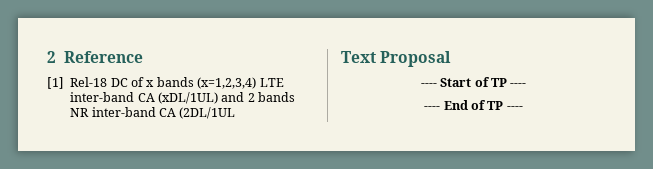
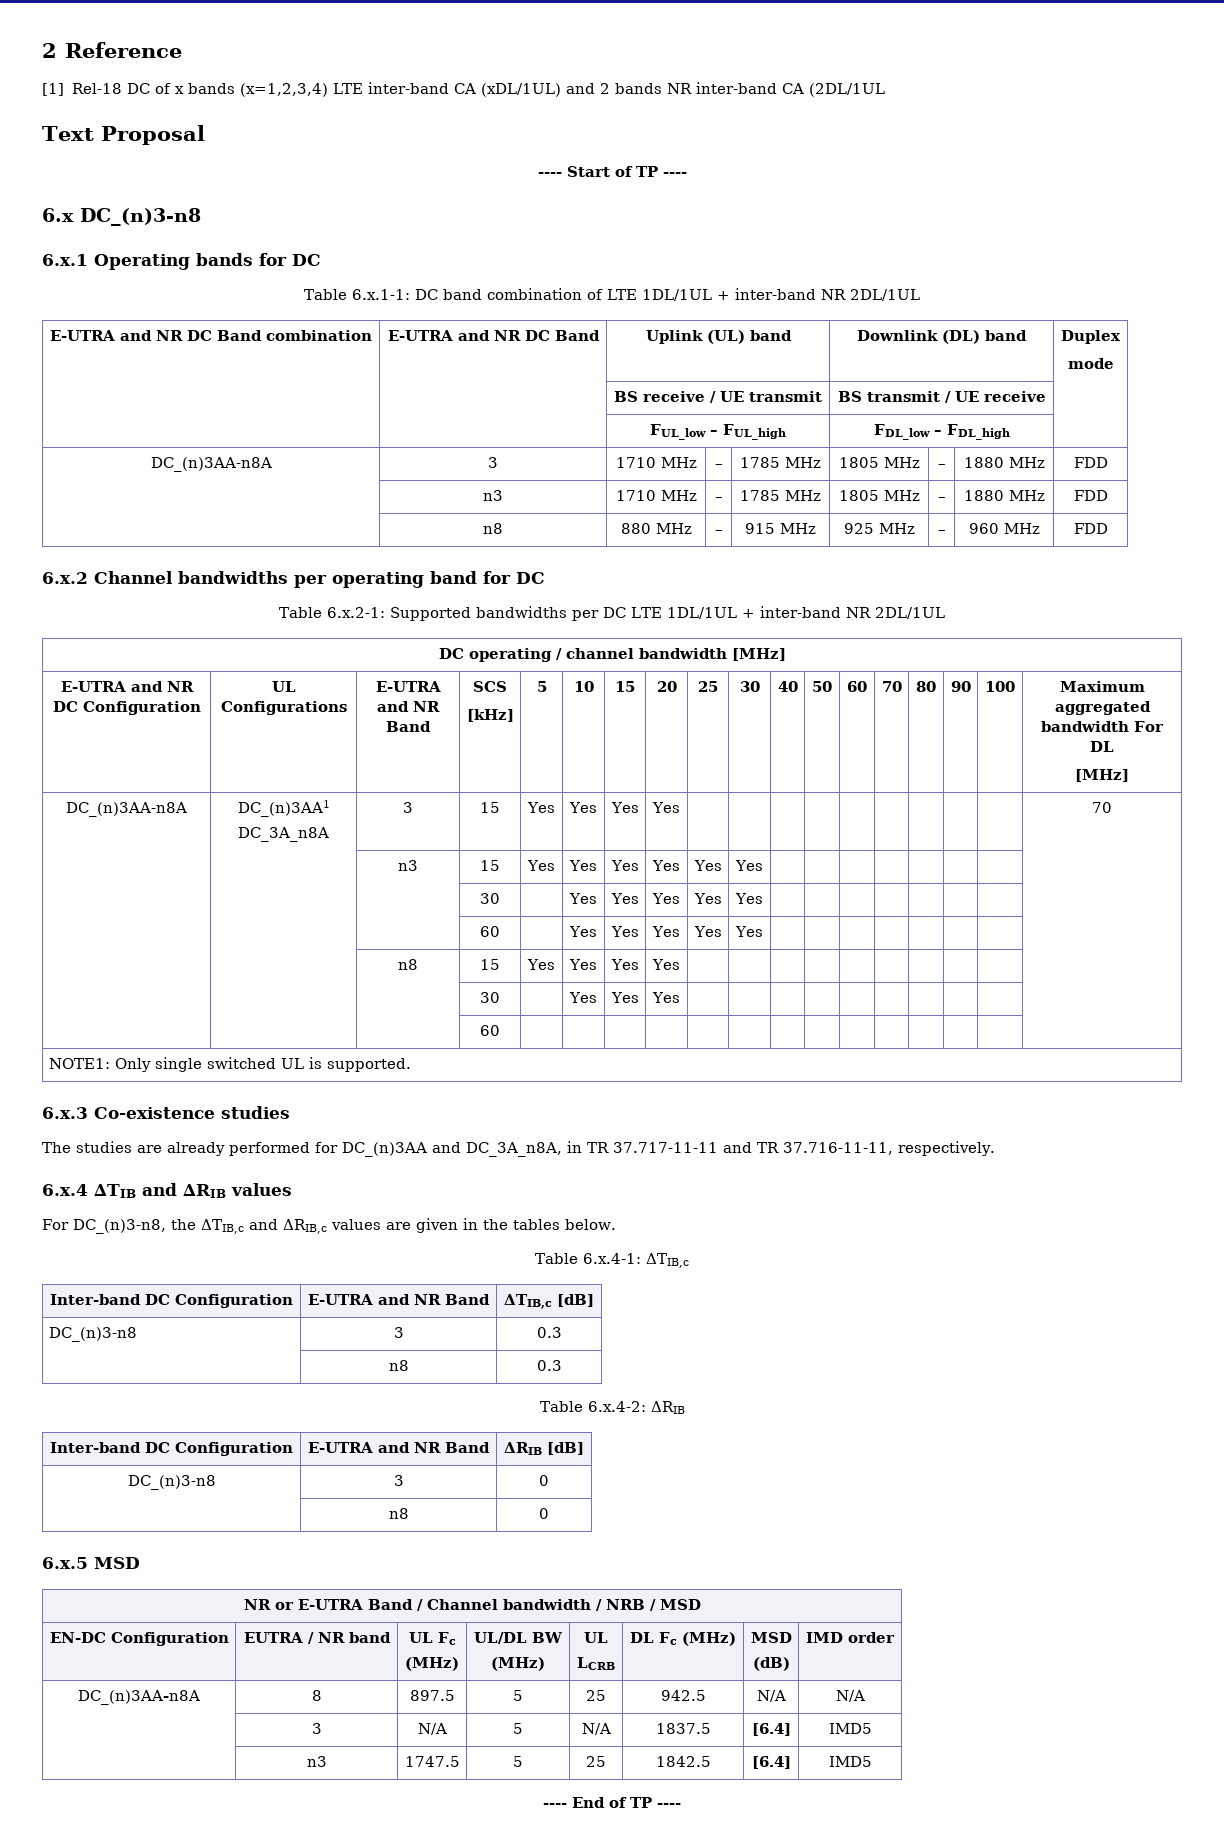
(527, 85) none -> [42,208,201,226] [42,253,321,270] [303,288,921,301] [49,330,372,341] [387,330,600,341] [645,330,792,344] [857,330,1027,344] [1061,330,1121,344] [1067,358,1114,369] [614,391,822,403] [837,391,1046,403] [650,424,786,440] [873,424,1010,440] [150,457,272,472] [488,457,498,468] [615,457,697,468] [714,464,723,468] [740,457,821,468] [838,457,920,468] [937,464,946,468] [963,457,1045,468] [1073,457,1108,468] [483,490,503,501] [615,490,697,501] [714,497,723,501] [740,490,821,501] [838,490,920,501] [937,497,946,501] [963,490,1045,501] [1073,490,1108,501] [483,523,503,534] [620,523,692,534] [714,530,723,534] [745,523,816,534] [843,523,915,534] [937,530,946,534] [968,523,1040,534] [1073,523,1108,534] [42,571,545,588] [279,606,945,621] [438,648,786,662] [60,681,194,692] [52,701,201,715] [271,681,296,692] [220,701,347,715] [375,681,441,692] [377,701,440,712] [386,721,431,732] [473,681,507,692] [466,709,514,722] [536,681,547,692] [573,681,594,692] [615,681,635,692] [656,681,677,692] [698,681,718,692] [739,681,760,692] [777,681,798,692] [812,681,832,692] [847,681,867,692] [881,681,902,692] [916,681,936,692] [950,681,971,692] [985,681,1015,692] [1059,681,1145,692] [1054,701,1151,715] [1041,721,1164,732] [1090,741,1114,752] [1075,769,1129,782] [66,802,187,817] [237,800,330,817] [238,827,329,842] [403,802,413,813] [480,802,500,813] [527,802,556,813] [569,802,598,813] [610,802,639,813] [652,802,681,813] [1092,802,1112,813] [398,860,418,871] [480,860,500,871] [527,860,556,871] [569,860,598,871] [610,860,639,871] [652,860,681,871] [693,860,722,871] [735,860,764,871] [480,893,500,904] [569,893,598,904] [610,893,639,904] [652,893,681,904] [693,893,722,904] [735,893,764,904] [480,926,500,937] [569,926,598,937] [610,926,639,937] [652,926,681,937] [693,926,722,937] [735,926,764,937] [398,959,418,970] [480,959,500,970] [527,959,556,970] [569,959,598,970] [610,959,639,970] [652,959,681,970] [480,992,500,1003] [569,992,598,1003] [610,992,639,1003] [652,992,681,1003] [480,1025,500,1036] [48,1057,411,1072] [42,1106,290,1119] [42,1141,995,1157] [42,1183,292,1198] [42,1218,616,1234] [535,1253,689,1268] [49,1294,293,1308] [308,1294,490,1305] [504,1294,594,1309] [48,1327,137,1342] [393,1327,404,1338] [536,1327,562,1338] [388,1360,409,1371] [536,1360,562,1371] [539,1401,685,1414] [49,1442,293,1456] [308,1442,490,1453] [504,1442,584,1455] [127,1475,216,1490] [393,1475,404,1486] [539,1475,549,1486] [388,1508,409,1519] [539,1508,549,1519] [42,1557,140,1569] [243,1599,701,1611] [49,1632,229,1646] [243,1632,391,1644] [408,1632,456,1645] [405,1657,459,1671] [474,1632,563,1644] [491,1657,545,1671] [584,1632,608,1643] [577,1657,615,1670] [630,1632,736,1646] [750,1632,792,1643] [752,1657,790,1671] [806,1632,895,1643] [78,1690,200,1705] [311,1690,322,1701] [409,1690,455,1701] [513,1690,523,1701] [586,1690,606,1701] [660,1690,706,1701] [756,1690,786,1702] [835,1690,865,1702] [311,1723,322,1734] [417,1723,447,1735] [513,1723,523,1734] [581,1723,611,1735] [655,1723,711,1734] [751,1723,791,1736] [828,1723,872,1734] [306,1756,327,1767] [404,1756,460,1767] [513,1756,523,1767] [586,1756,606,1767] [655,1756,711,1767] [751,1756,791,1769] [828,1756,872,1767] // 6.x DC_(n)3-n8 // 6.x.1 Operating bands for DC // Table 6.x.1-1: DC band combination of LTE 1DL/1UL + inter-band NR 2DL/1UL // E-UTRA and NR DC Band combination | E-UTRA and NR DC Band | Uplink (UL) band | Downlink (DL) band | Duplex // mode // | | BS receive / UE transmit | BS transmit / UE receive | // | | FUL_low – FUL_high | FDL_low – FDL_high | // DC_(n)3AA-n8A | 3 | 1710 MHz | – | 1785 MHz | 1805 MHz | – | 1880 MHz | FDD // | n3 | 1710 MHz | – | 1785 MHz | 1805 MHz | – | 1880 MHz | FDD // | n8 | 880 MHz | – | 915 MHz | 925 MHz | – | 960 MHz | FDD // 6.x.2 Channel bandwidths per operating band for DC // Table 6.x.2-1: Supported bandwidths per DC LTE 1DL/1UL + inter-band NR 2DL/1UL // DC operating / channel bandwidth [MHz] // E-UTRA and NR DC Configuration | UL Configurations | E-UTRA and NR Band | SCS // [kHz] | 5 | 10 | 15 | 20 | 25 | 30 | 40 | 50 | 60 | 70 | 80 | 90 | 100 | Maximum aggregated bandwidth For DL // [MHz] // DC_(n)3AA-n8A | DC_(n)3AA1 // DC_3A_n8A | 3 | 15 | Yes | Yes | Yes | Yes | | | | | | | | | | 70 // | | n3 | 15 | Yes | Yes | Yes | Yes | Yes | Yes | | | | | | | | // | | | 30 | | Yes | Yes | Yes | Yes | Yes | | | | | | | | // | | | 60 | | Yes | Yes | Yes | Yes | Yes | | | | | | | | // | | n8 | 15 | Yes | Yes | Yes | Yes | | | | | | | | | | // | | | 30 | | Yes | Yes | Yes | | | | | | | | | | // | | | 60 | | | | | | | | | | | | | | // NOTE1: Only single switched UL is supported. // 6.x.3 Co-existence studies // The studies are already performed for DC_(n)3AA and DC_3A_n8A, in TR 37.717-11-11 and TR 37.716-11-11, respectively. // 6.x.4 ∆TIB and ∆RIB values // For DC_(n)3-n8, the ΔTIB,c and ΔRIB,c values are given in the tables below. // Table 6.x.4-1: ΔTIB,c // Inter-band DC Configuration | E-UTRA and NR Band | ΔTIB,c [dB] // DC_(n)3-n8 | 3 | 0.3 // | n8 | 0.3 // Table 6.x.4-2: ΔRIB // Inter-band DC Configuration | E-UTRA and NR Band | ΔRIB [dB] // DC_(n)3-n8 | 3 | 0 // | n8 | 0 // 6.x.5 MSD // NR or E-UTRA Band / Channel bandwidth / NRB / MSD // EN-DC Configuration | EUTRA / NR band | UL Fc // (MHz) | UL/DL BW // (MHz) | UL // LCRB | DL Fc (MHz) | MSD // (dB) | IMD order // DC_(n)3AA-n8A | 8 | 897.5 | 5 | 25 | 942.5 | N/A | N/A // | 3 | N/A | 5 | N/A | 1837.5 | [6.4] | IMD5 // | n3 | 1747.5 | 5 | 25 | 1842.5 | [6.4] | IMD5

